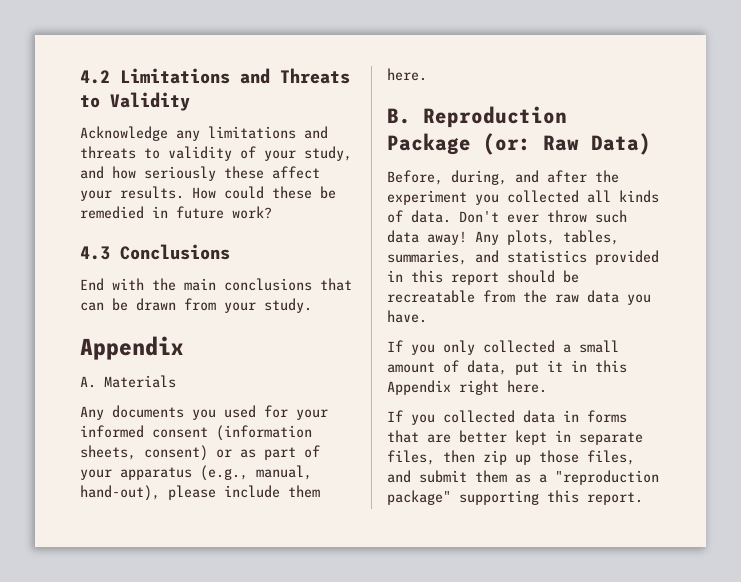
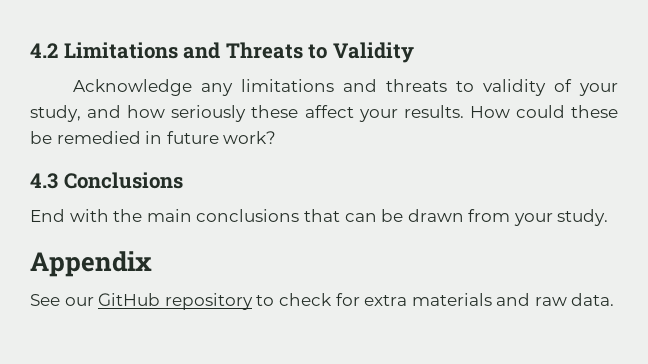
[80,375,176,388] [80,405,328,420] [80,425,312,441] [80,445,320,461] [80,465,312,481] [80,485,320,501] [387,68,427,81] [387,106,567,128] [387,133,651,155] [387,170,619,185] [387,190,659,205] [387,210,627,223] [387,230,619,245] [387,250,659,265] [387,270,579,285] [387,290,651,305] [387,310,427,323] [387,340,619,355] [387,360,627,375] [387,380,547,395] [387,410,627,425] [387,430,643,445] [387,450,635,465] [387,470,659,485] [387,490,643,505] A. Materials // Any documents you used for your informed consent (information sheets, consent) or as part of your apparatus (e.g., manual, hand-out), please include them here. // B. Reproduction Package (or: Raw Data) // Before, during, and after the experiment you collected all kinds of data. Don't ever throw such data away! Any plots, tables, summaries, and statistics provided in this report should be recreatable from the raw data you have. // If you only collected a small amount of data, put it in this Appendix right here. // If you collected data in forms that are better kept in separate files, then zip up those files, and submit them as a "reproduction package" supporting this report. -> [30,293,615,310] See our GitHub repository to check for extra materials and raw data.

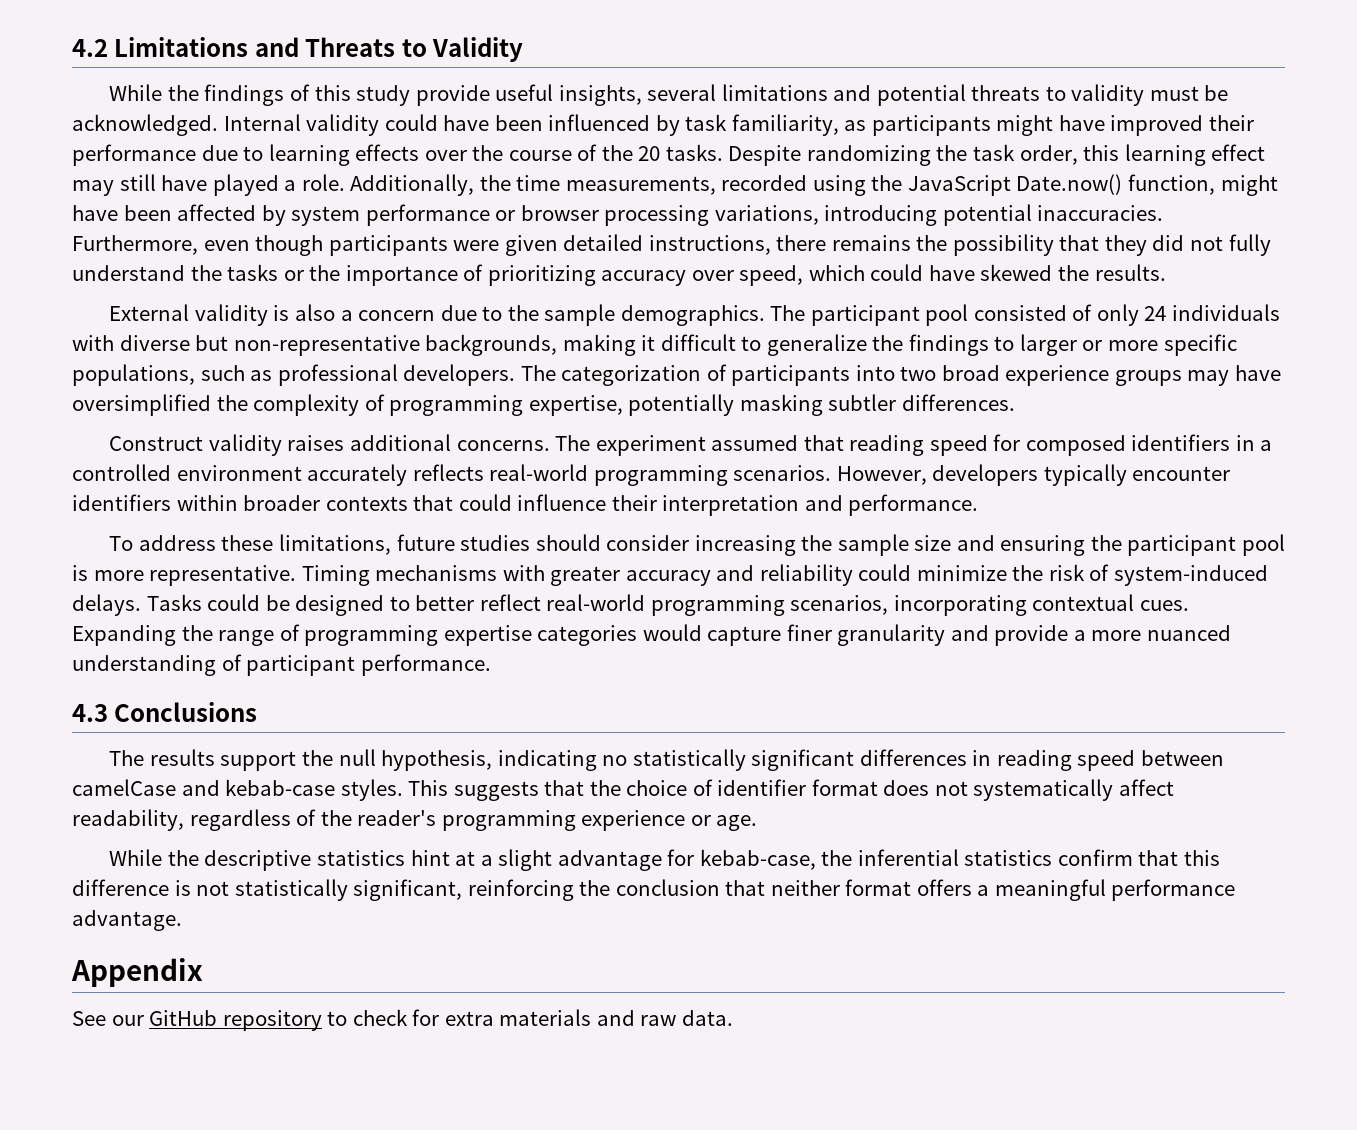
[73,79,234,96] Acknowledge any -> [109,84,717,106] While the findings of this study provide useful insights, several
(378, 85) none -> [876,84,966,106] potential
[554,79,618,96] [30,105,618,122] [30,131,277,144] [30,172,183,189] [30,209,609,226] of your study, and how seriously these affect your results. How could these be remedied in future work? // 4.3 Conclusions // End with the main conclusions that can be drawn from your study. -> [1149,85,1229,101] [72,114,1255,136] [72,144,1266,166] [72,174,1278,196] [72,204,1164,226] [72,234,1271,256] [72,264,1166,286] [109,304,1281,326] [72,334,1237,356] [72,364,1282,386] [72,394,1015,416] [109,434,1273,456] [72,464,1231,486] [72,494,979,516] [109,534,1285,556] [72,564,1269,586] [72,594,1189,616] [72,624,1232,646] [72,654,491,676] [72,702,258,722] [109,749,1224,771] [72,779,1175,801] [72,809,758,831] [109,849,1220,871] [72,879,1236,901] [72,910,182,931] must be acknowledged. Internal validity could have been influenced by task familiarity, as participants might have improved their performance due to learning effects over the course of the 20 tasks. Despite randomizing the task order, this learning effect may still have played a role. Additionally, the time measurements, recorded using the JavaScript Date.now() function, might have been affected by system performance or browser processing variations, introducing potential inaccuracies. Furthermore, even though participants were given detailed instructions, there remains the possibility that they did not fully understand the tasks or the importance of prioritizing accuracy over speed, which could have skewed the results. // External validity is also a concern due to the sample demographics. The participant pool consisted of only 24 individuals with diverse but non-representative backgrounds, making it difficult to generalize the findings to larger or more specific populations, such as professional developers. The categorization of participants into two broad experience groups may have oversimplified the complexity of programming expertise, potentially masking subtler differences. // Construct validity raises additional concerns. The experiment assumed that reading speed for composed identifiers in a controlled environment accurately reflects real-world programming scenarios. However, developers typically encounter identifiers within broader contexts that could influence their interpretation and performance. // To address these limitations, future studies should consider increasing the sample size and ensuring the participant pool is more representative. Timing mechanisms with greater accuracy and reliability could minimize the risk of system-induced delays. Tasks could be designed to better reflect real-world programming scenarios, incorporating contextual cues. Expanding the range of programming expertise categories would capture finer granularity and provide a more nuanced understanding of participant performance. // 4.3 Conclusions // The results support the null hypothesis, indicating no statistically significant differences in reading speed between camelCase and kebab-case styles. This suggests that the choice of identifier format does not systematically affect readability, regardless of the reader's programming experience or age. // While the descriptive statistics hint at a slight advantage for kebab-case, the inferential statistics confirm that this difference is not statistically significant, reinforcing the conclusion that neither format offers a meaningful performance advantage.

